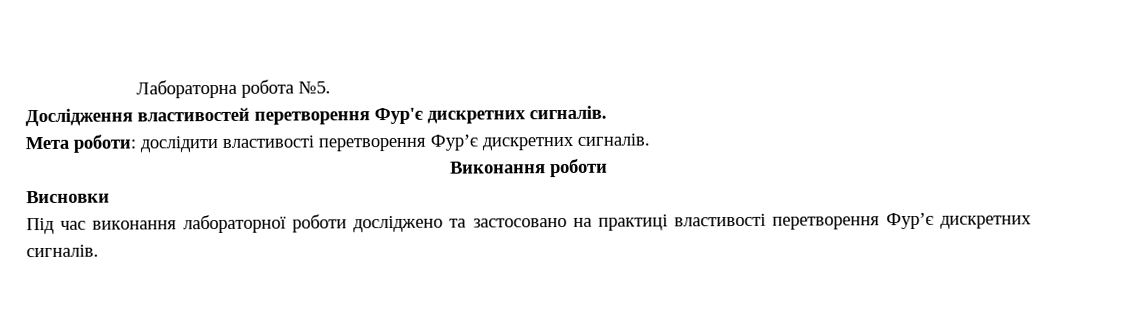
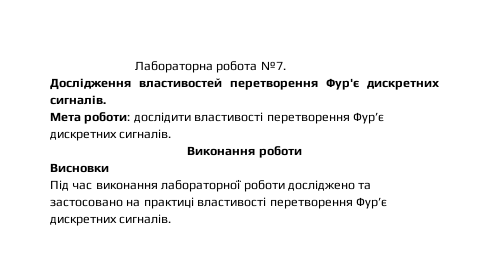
[297,80,331,94] №5. -> [260,61,286,70] №7.

